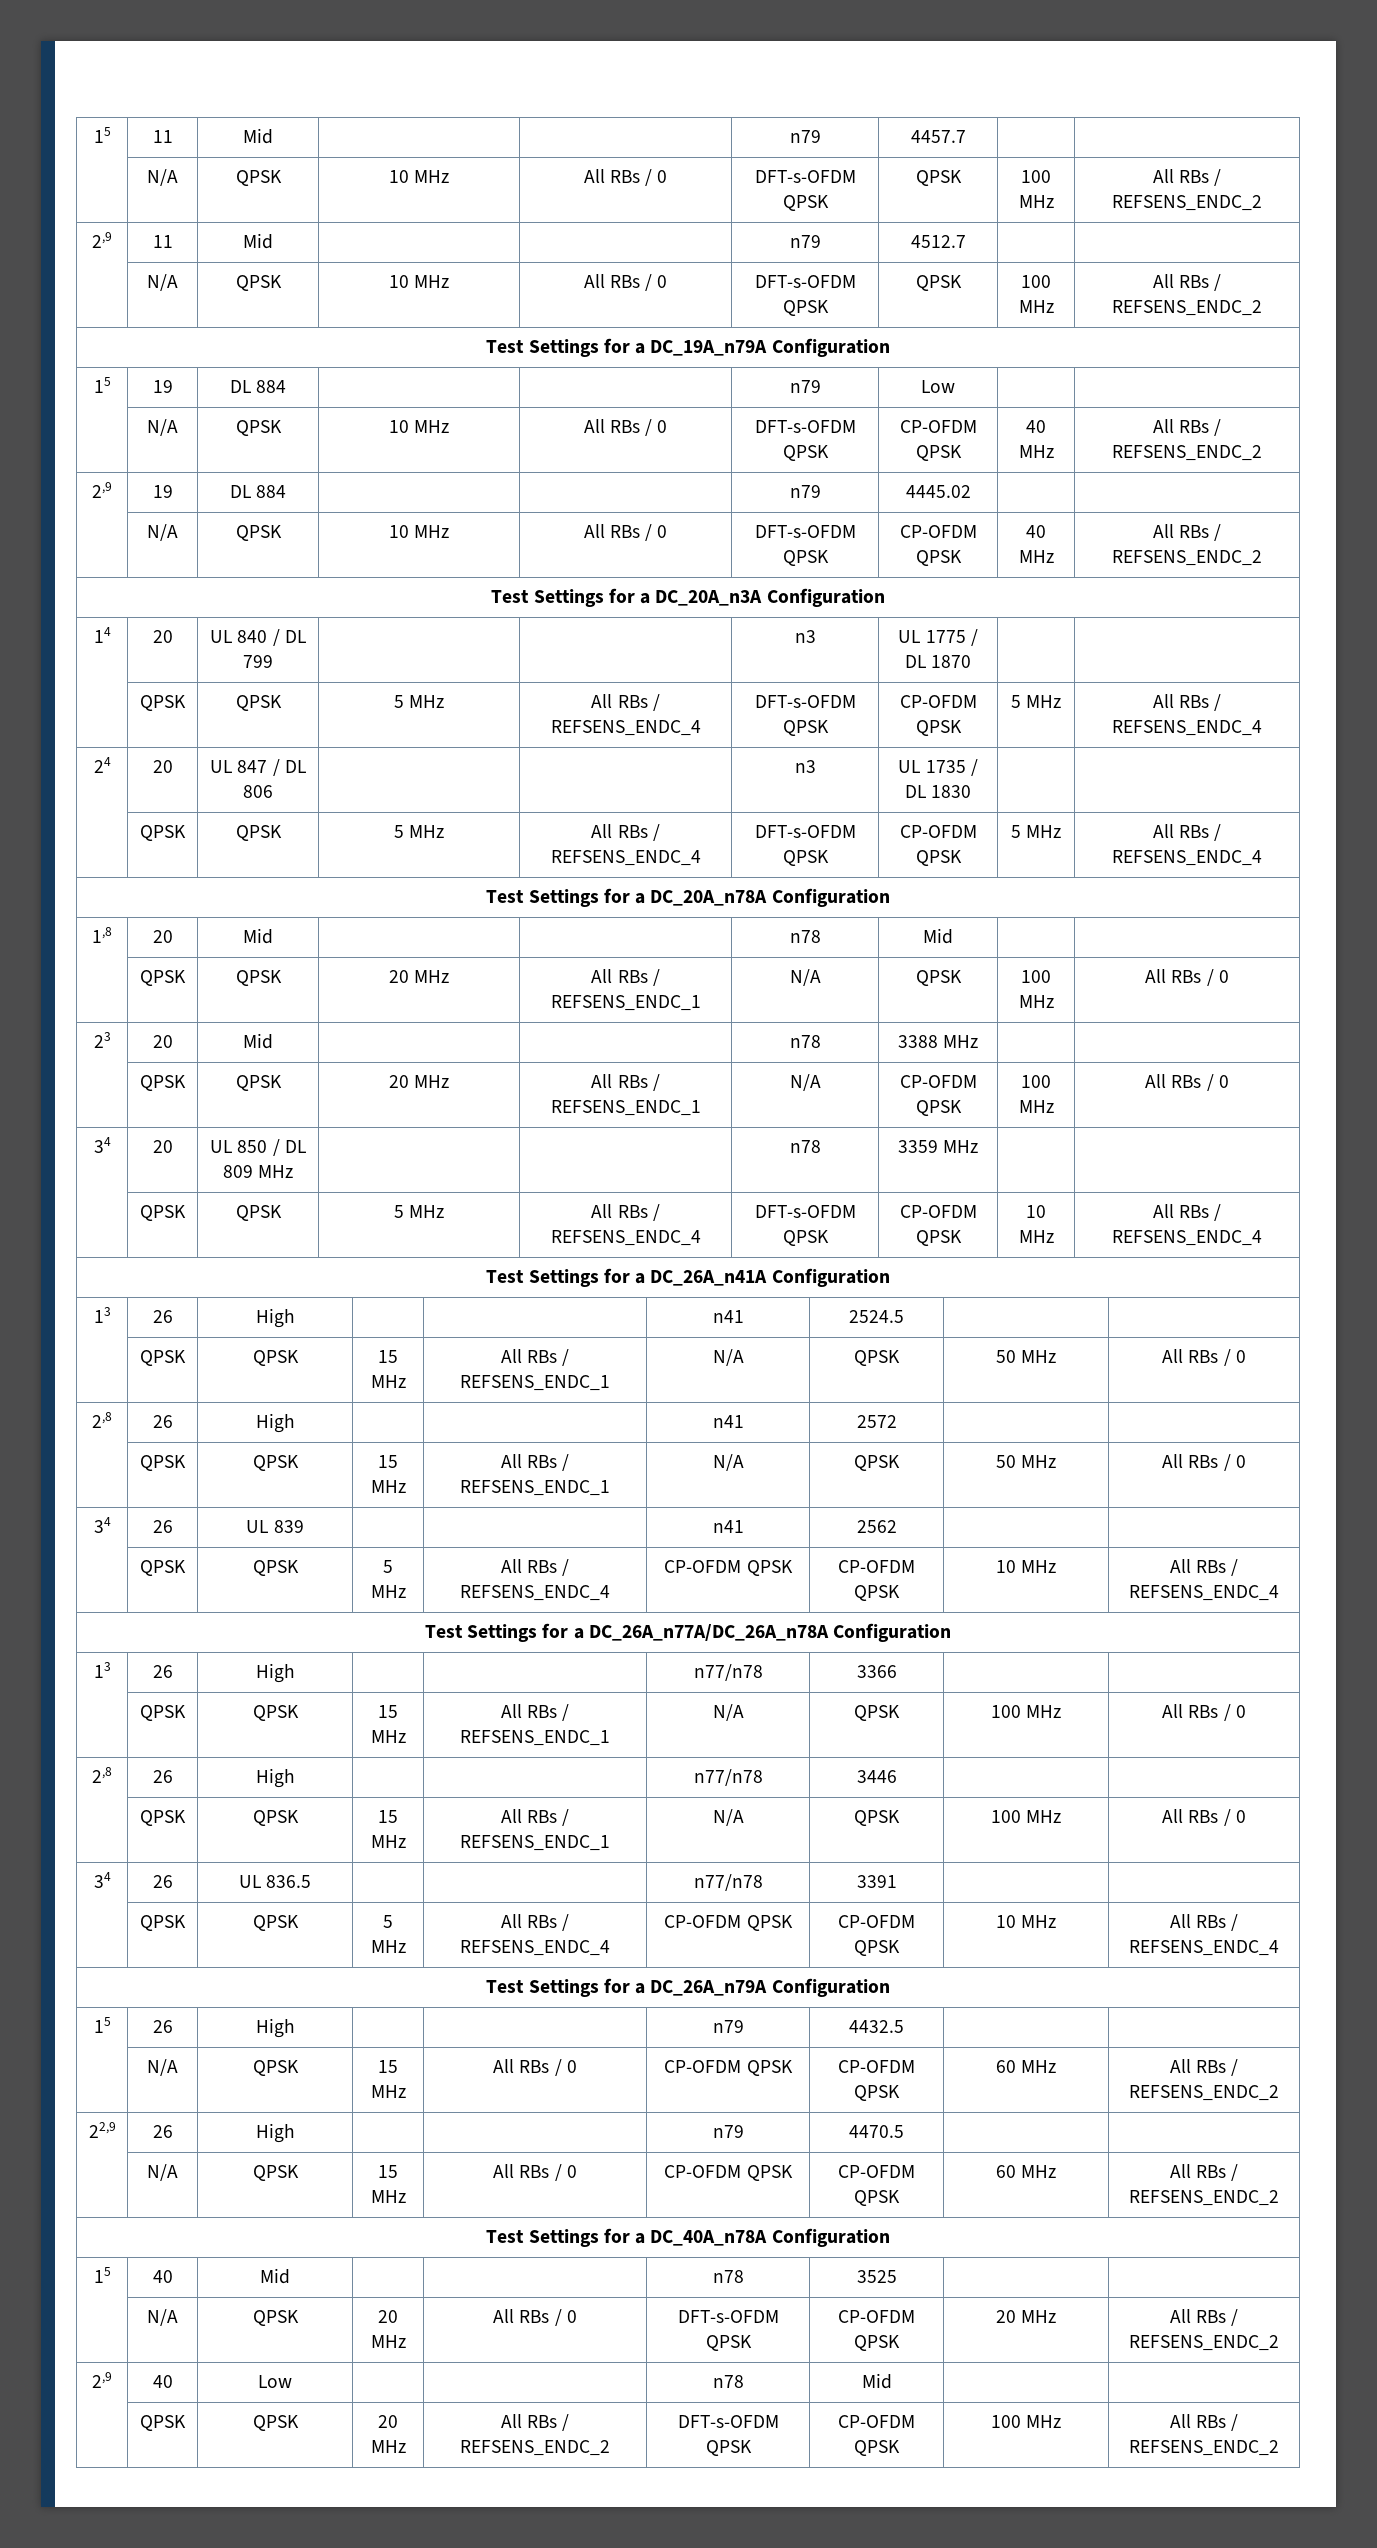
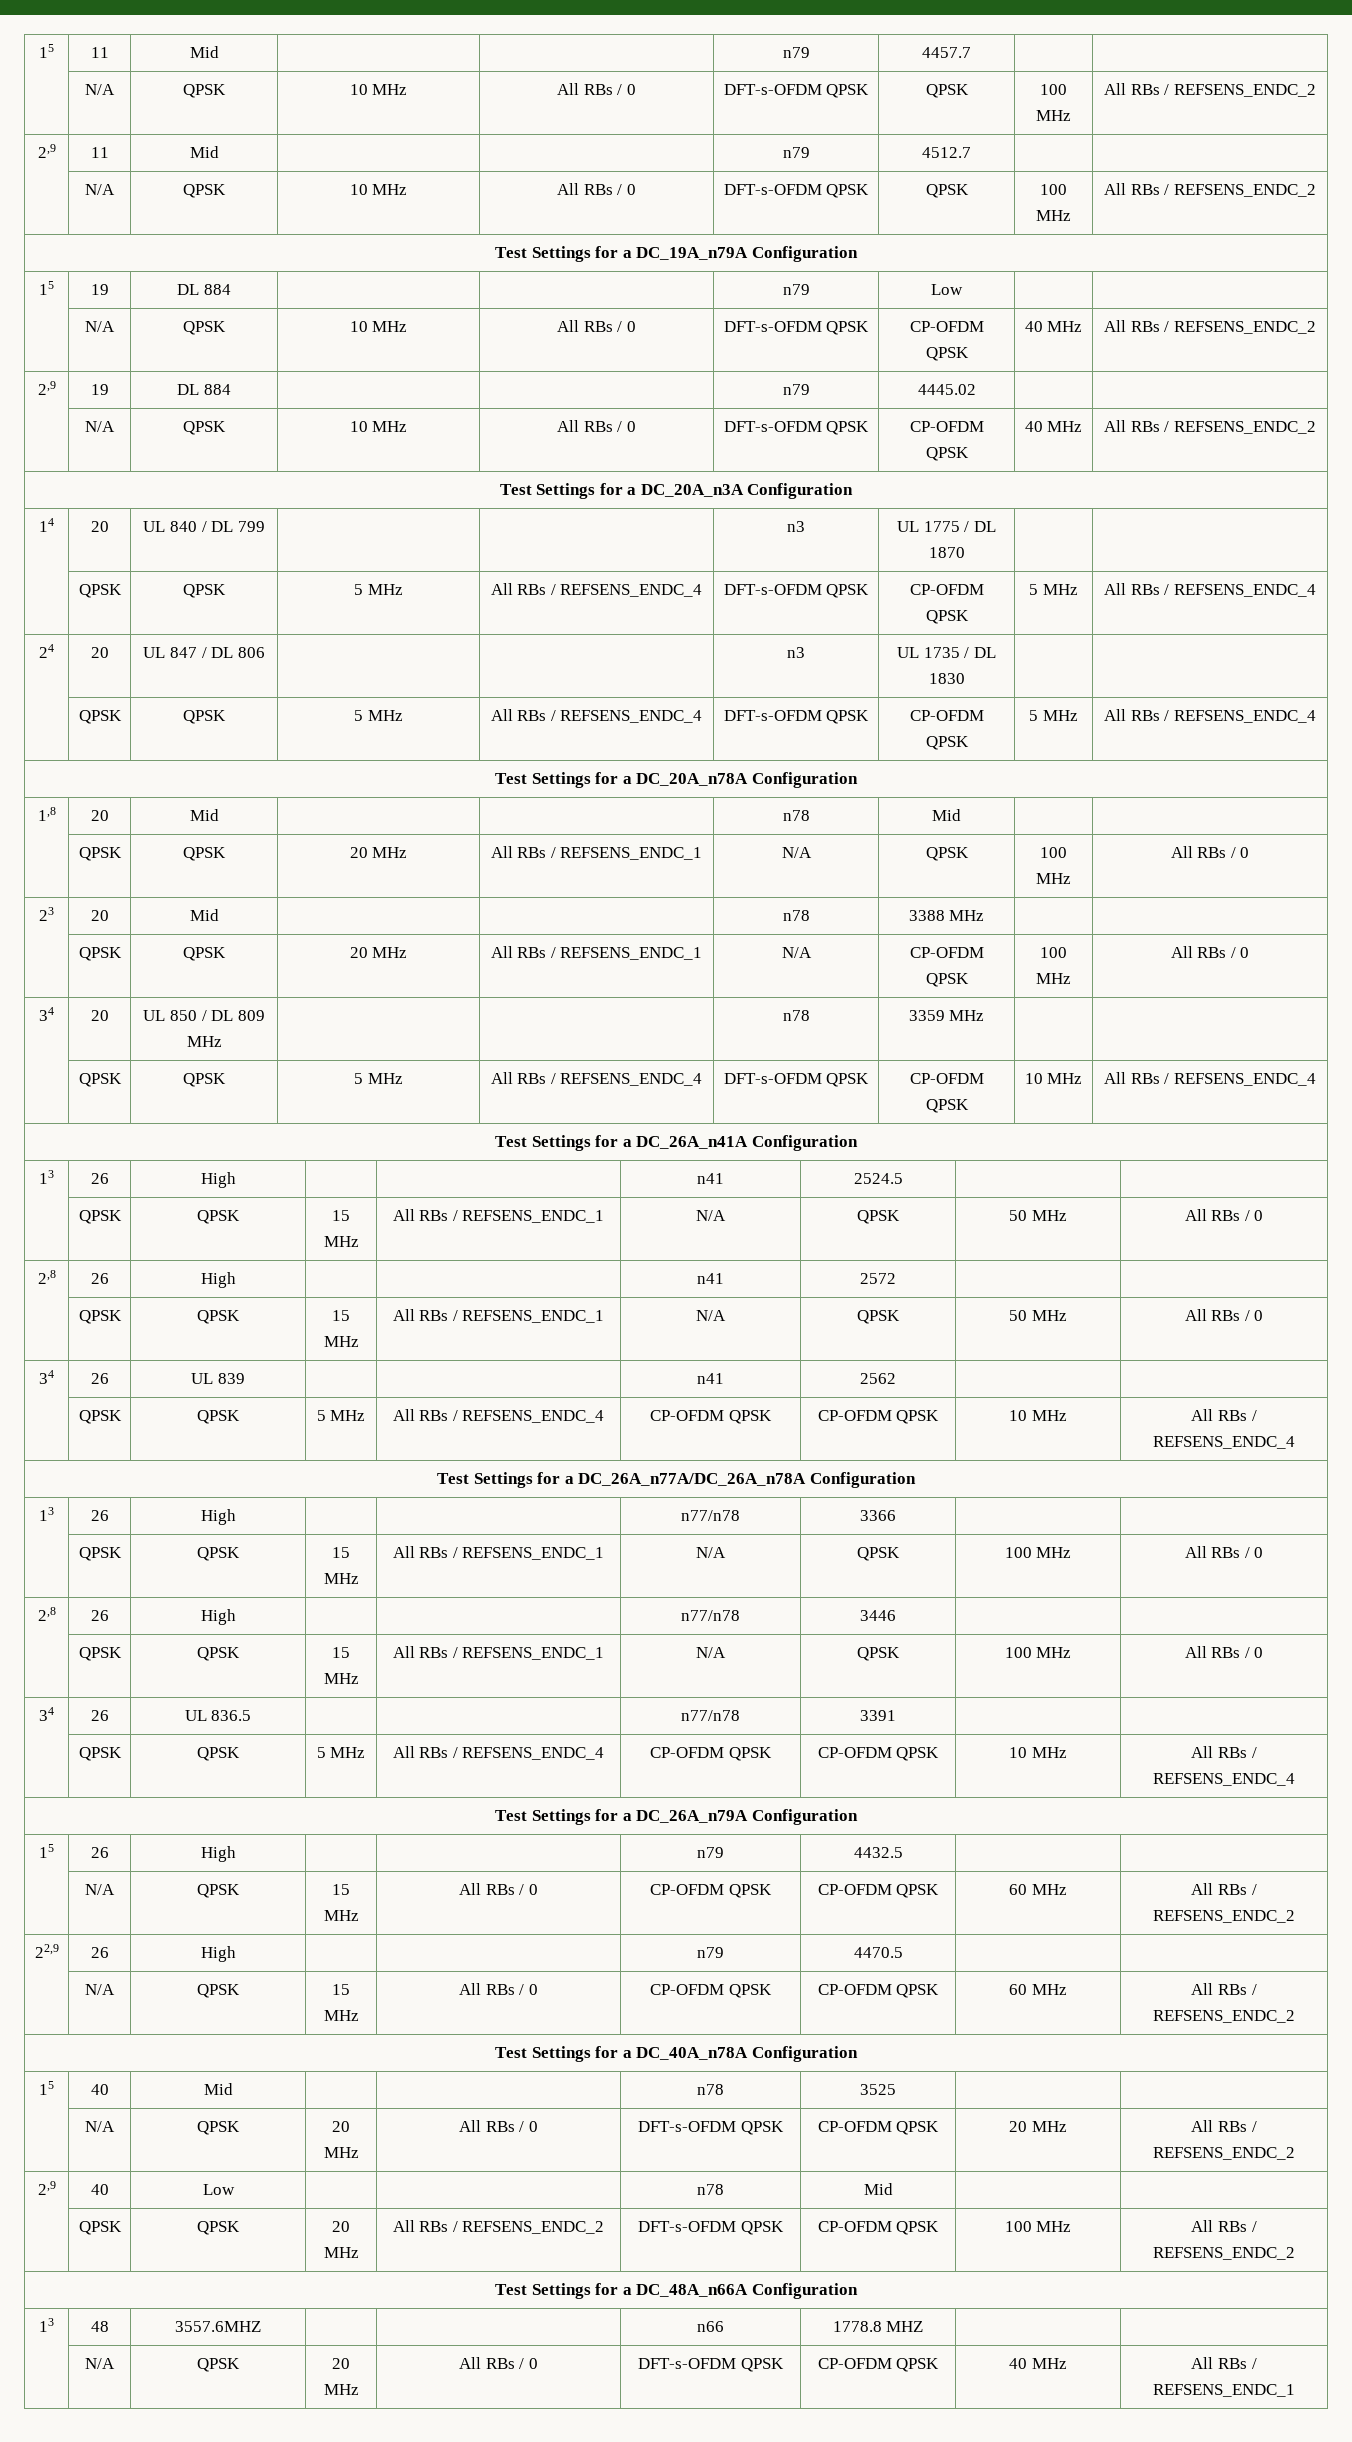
(1279, 2448) none -> [495,2283,858,2299] [39,2318,54,2332] [90,2321,109,2332] [175,2321,261,2332] [697,2321,724,2332] [832,2321,924,2332] [85,2358,115,2369] [197,2358,240,2372] [332,2358,350,2369] [323,2384,359,2395] [459,2357,538,2369] [638,2358,784,2372] [817,2358,940,2372] [1009,2358,1067,2369] [1191,2357,1257,2369] [1153,2384,1295,2397] // Test Settings for a DC_48A_n66A Configuration // 13 | 48 | 3557.6MHZ | | | n66 | 1778.8 MHZ | | // | N/A | QPSK | 20 MHz | All RBs / 0 | DFT-s-OFDM QPSK | CP-OFDM QPSK | 40 MHz | All RBs / REFSENS_ENDC_1

